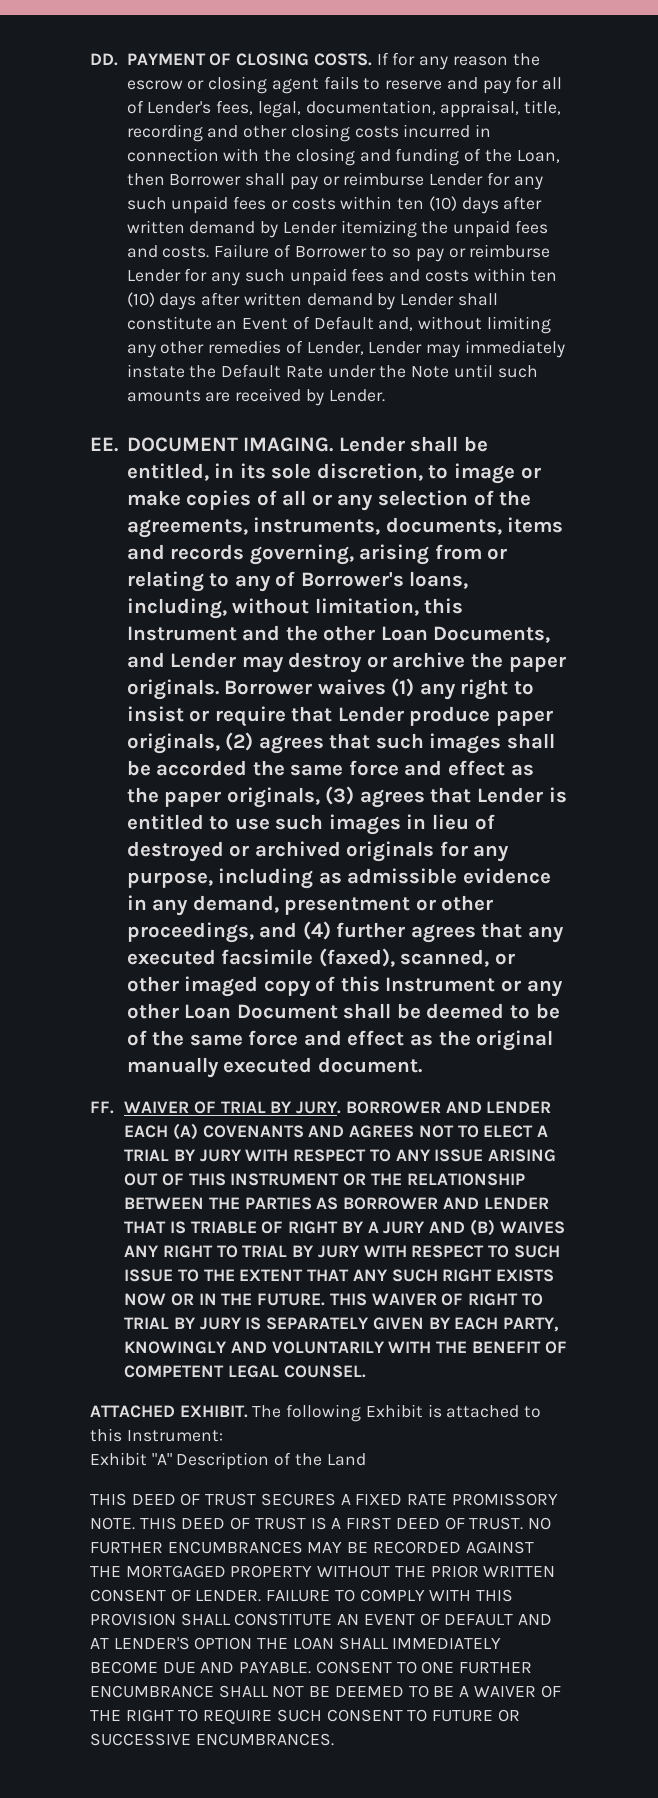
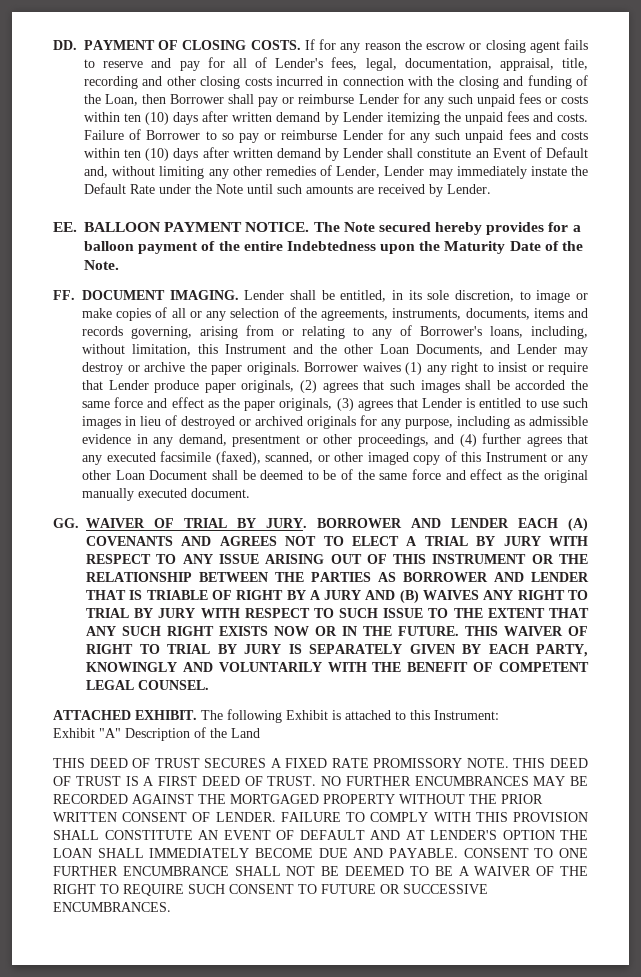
(118, 444) none -> [84,222,581,235] [84,241,584,254] [84,260,119,270] [53,290,75,300] BALLOON PAYMENT NOTICE. The Note secured hereby provides for a balloon payment of the entire Indebtedness upon the Maturity Date of the Note. // FF.
[90,1101,114,1114] FF. -> [53,518,79,528] GG.

